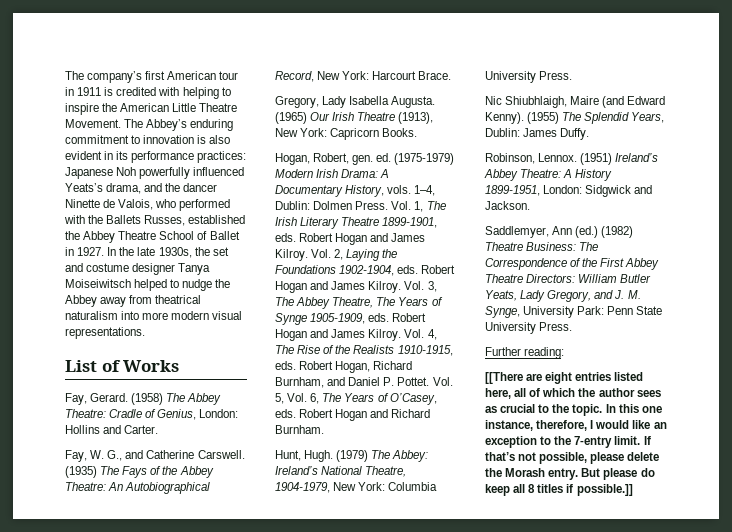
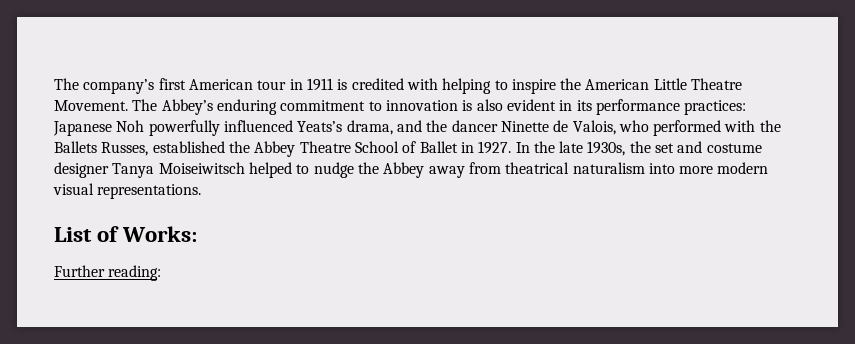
[123,360,180,372] [65,393,222,405] [65,409,239,420] [65,425,159,434] [65,450,245,462] [65,466,214,478] [65,482,211,494] [275,71,452,82] [275,96,436,108] [275,112,434,124] [275,128,418,140] [275,153,455,165] [275,169,390,178] [275,185,436,197] [275,201,446,212] [275,217,438,229] [275,233,426,245] [275,249,398,261] [275,265,456,276] [275,281,437,293] [275,297,443,309] [275,313,427,325] [275,329,437,341] [275,345,453,356] [275,361,413,373] [275,377,453,388] [275,393,437,405] [275,409,431,421] [275,425,324,434] [275,450,429,462] [275,466,407,477] [275,482,438,493] [485,71,573,83] [485,96,666,108] [485,112,665,124] [485,128,590,140] [485,153,659,165] [484,169,613,181] [485,185,653,197] [485,201,530,210] [485,226,634,238] [485,242,599,251] [485,258,660,270] [485,274,652,283] [485,290,641,302] [485,306,663,318] [485,322,573,334] [485,347,565,359] [485,372,644,384] [485,388,661,399] [485,404,662,416] [485,420,667,431] [485,436,651,448] [485,452,660,464] [485,468,655,480] [485,484,633,496] Works // Fay, Gerard. (1958) The Abbey Theatre: Cradle of Genius, London: Hollins and Carter. // Fay, W. G., and Catherine Carswell. (1935) The Fays of the Abbey Theatre: An Autobiographical Record, New York: Harcourt Brace. // Gregory, Lady Isabella Augusta. (1965) Our Irish Theatre (1913), New York: Capricorn Books. // Hogan, Robert, gen. ed. (1975-1979) Modern Irish Drama: A Documentary History, vols. 1–4, Dublin: Dolmen Press. Vol. 1, The Irish Literary Theatre 1899-1901, eds. Robert Hogan and James Kilroy. Vol. 2, Laying the Foundations 1902-1904, eds. Robert Hogan and James Kilroy. Vol. 3, The Abbey Theatre, The Years of Synge 1905-1909, eds. Robert Hogan and James Kilroy. Vol. 4, The Rise of the Realists 1910-1915, eds. Robert Hogan, Richard Burnham, and Daniel P. Pottet. Vol. 5, Vol. 6, The Years of O’Casey, eds. Robert Hogan and Richard Burnham. // Hunt, Hugh. (1979) The Abbey: Ireland’s National Theatre, 1904-1979, New York: Columbia University Press. // Nic Shiubhlaigh, Maire (and Edward Kenny). (1955) The Splendid Years, Dublin: James Duffy. // Robinson, Lennox. (1951) Ireland’s Abbey Theatre: A History 1899-1951, London: Sidgwick and Jackson. // Saddlemyer, Ann (ed.) (1982) Theatre Business: The Correspondence of the First Abbey Theatre Directors: William Butler Yeats, Lady Gregory, and J. M. Synge, University Park: Penn State University Press. // Further reading: // [[There are eight entries listed here, all of which the author sees as crucial to the topic. In this one instance, therefore, I would like an exception to the 7-entry limit. If that’s not possible, please delete the Morash entry. But please do keep all 8 titles if possible.]] -> [122,226,198,242] [54,265,162,281] Works: // Further reading:

